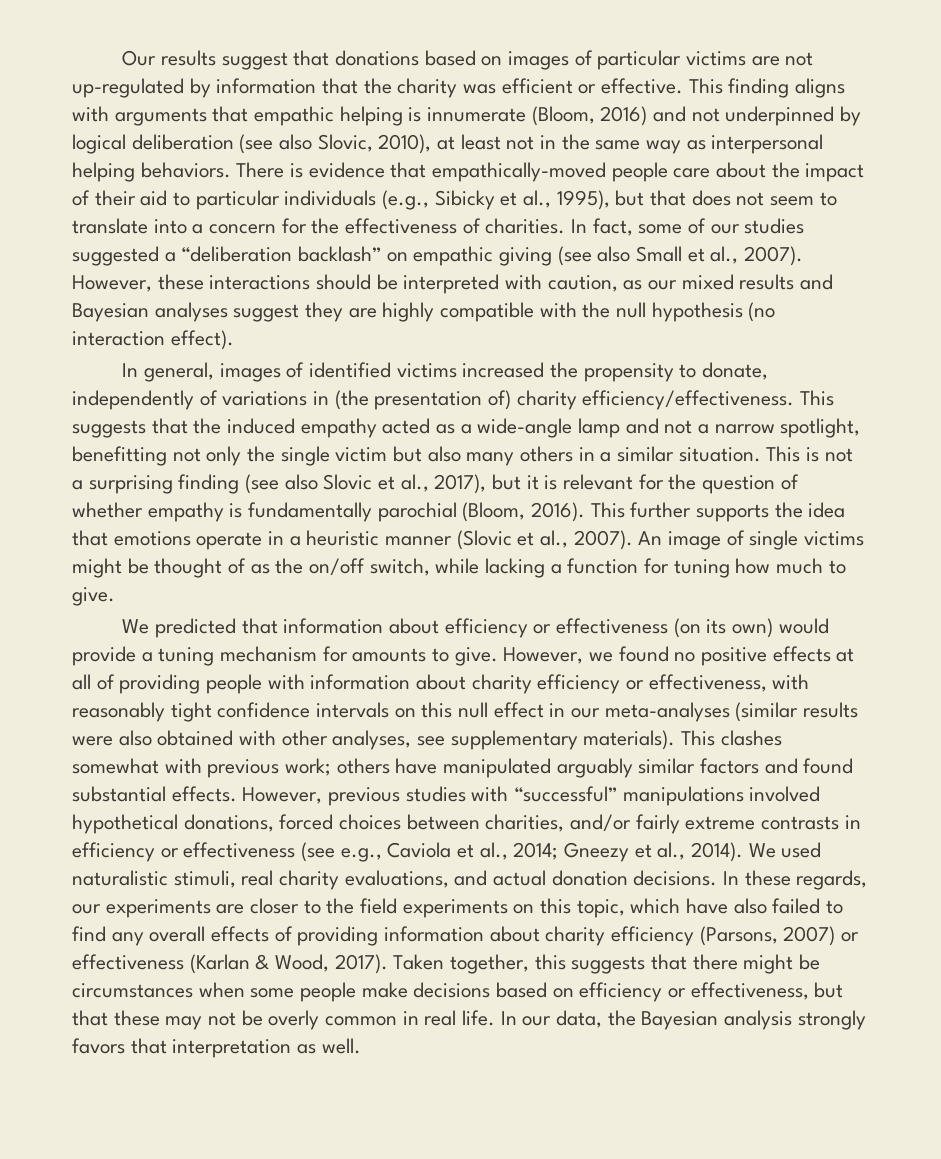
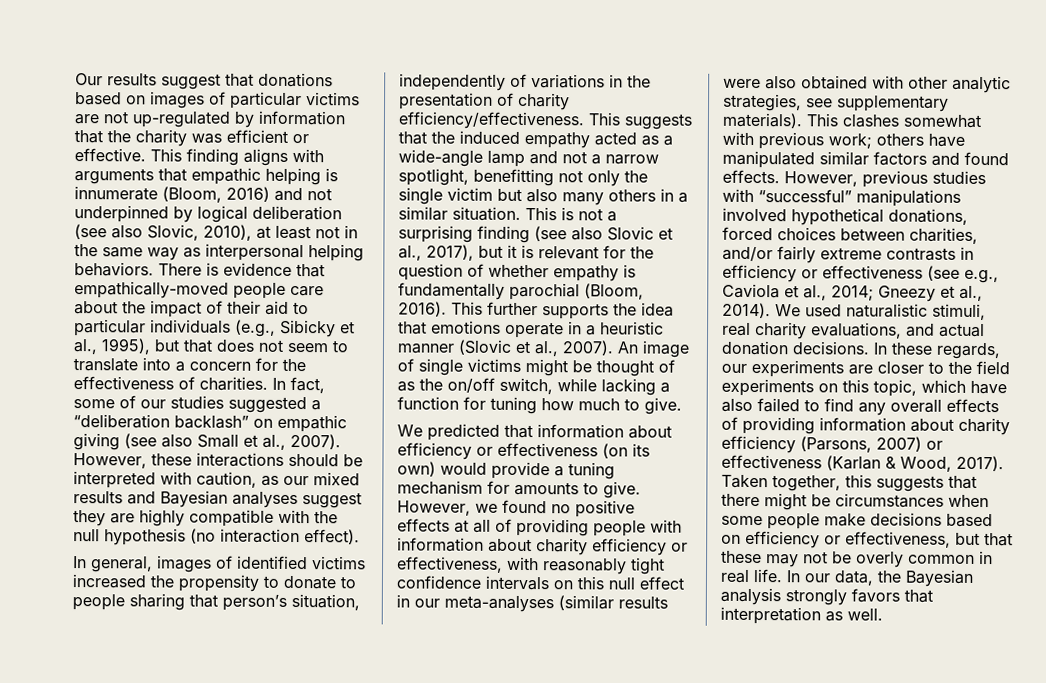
[701,362,768,380] donate, -> [283,575,356,590] [72,593,360,611] donate to people sharing that person’s situation,
[334,390,512,410] (the presentation of) -> [627,75,651,88] [399,92,514,110] the presentation of
[332,730,412,750] analyses, -> [952,75,1011,94] [723,93,802,112] analytic strategies,
[556,758,633,778] arguably -> (815, 159) none
[72,786,166,802] substantial -> (1009, 158) none

